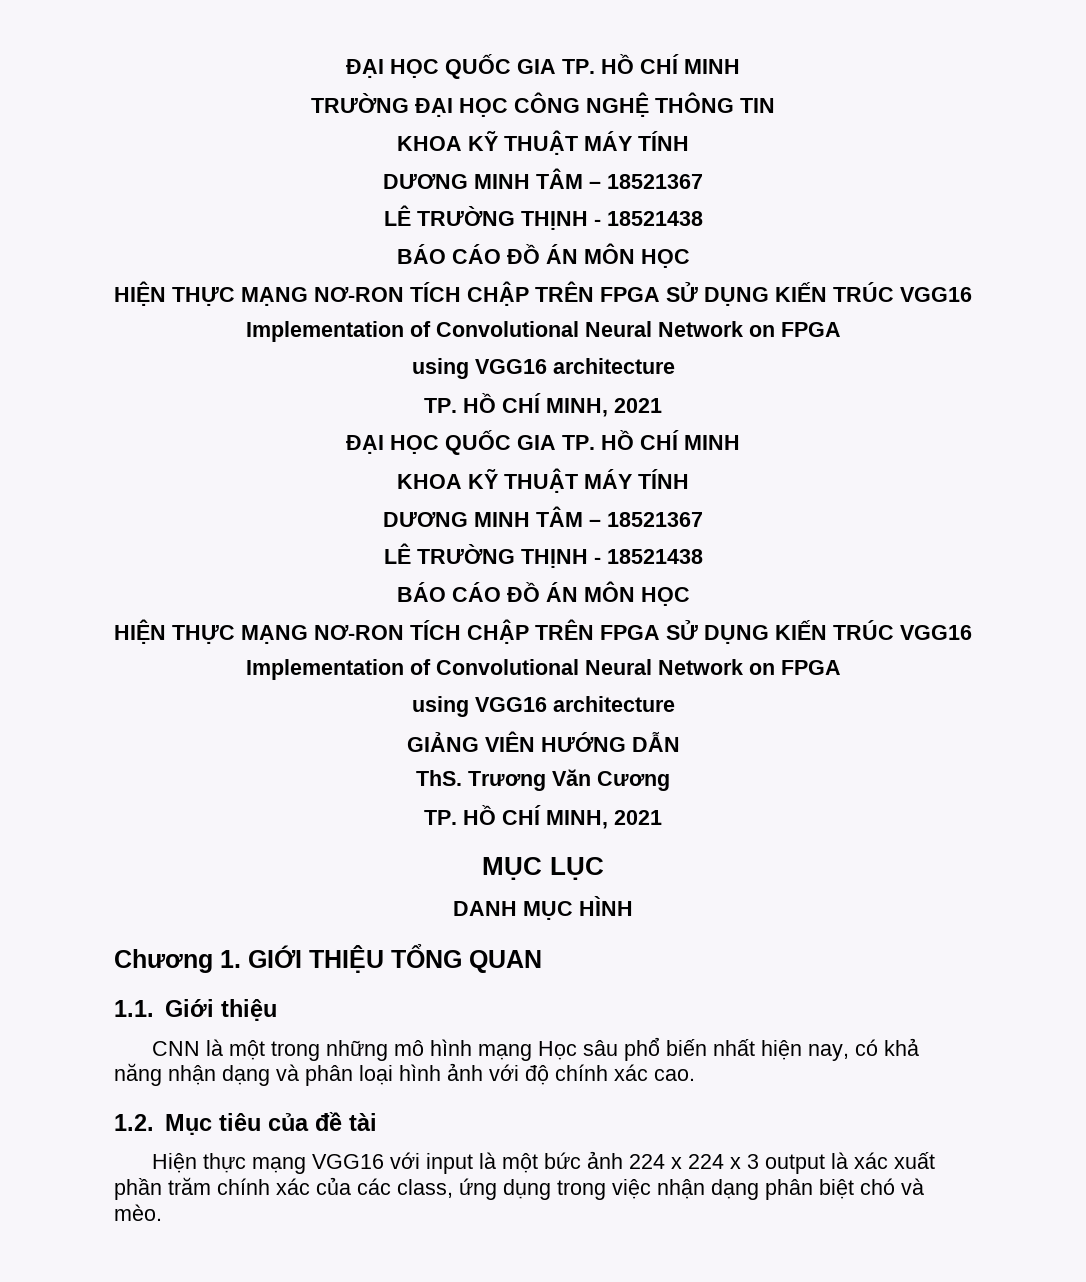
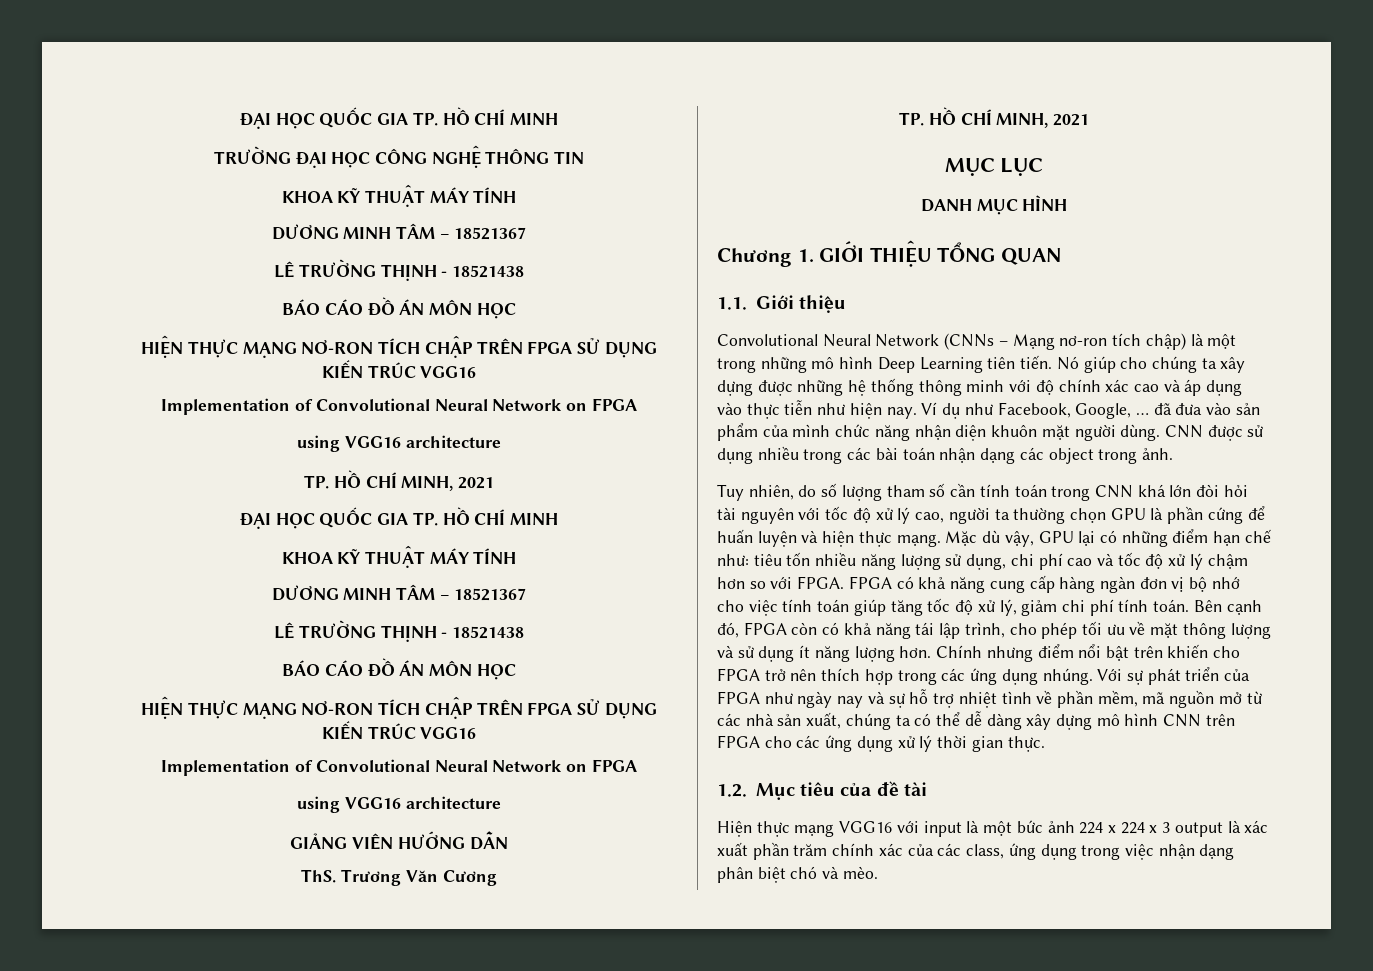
[152,1041,201,1056] CNN -> [717,333,1186,350] Convolutional Neural Network (CNNs – Mạng nơ-ron tích chập)
[478,1037,920,1061] [114,1063,695,1086] mạng Học sâu phổ biến nhất hiện nay, có khả năng nhận dạng và phân loại hình ảnh với độ chính xác cao. -> [877,355,1246,373] [717,378,1243,396] [717,400,1260,419] [717,423,1264,441] [717,446,1173,464] [717,483,1248,501] [717,506,1265,524] [717,529,1271,547] [717,552,1248,570] [717,575,1240,593] [717,598,1262,616] [717,621,1271,639] [717,644,1241,662] [717,667,1251,685] [717,689,1262,708] [717,711,1235,730] [717,735,1045,752] Deep Learning tiên tiến. Nó giúp cho chúng ta xây dựng được những hệ thống thông minh với độ chính xác cao và áp dụng vào thực tiễn như hiện nay. Ví dụ như Facebook, Google, … đã đưa vào sản phẩm của mình chức năng nhận diện khuôn mặt người dùng. CNN được sử dụng nhiều trong các bài toán nhận dạng các object trong ảnh. // Tuy nhiên, do số lượng tham số cần tính toán trong CNN khá lớn đòi hỏi tài nguyên với tốc độ xử lý cao, người ta thường chọn GPU là phần cứng để huấn luyện và hiện thực mạng. Mặc dù vậy, GPU lại có những điểm hạn chế như: tiêu tốn nhiều năng lượng sử dụng, chi phí cao và tốc độ xử lý chậm hơn so với FPGA. FPGA có khả năng cung cấp hàng ngàn đơn vị bộ nhớ cho việc tính toán giúp tăng tốc độ xử lý, giảm chi phí tính toán. Bên cạnh đó, FPGA còn có khả năng tái lập trình, cho phép tối ưu về mặt thông lượng và sử dụng ít năng lượng hơn. Chính nhưng điểm nổi bật trên khiến cho FPGA trở nên thích hợp trong các ứng dụng nhúng. Với sự phát triển của FPGA như ngày nay và sự hỗ trợ nhiệt tình về phần mềm, mã nguồn mở từ các nhà sản xuất, chúng ta có thể dễ dàng xây dựng mô hình CNN trên FPGA cho các ứng dụng xử lý thời gian thực.

